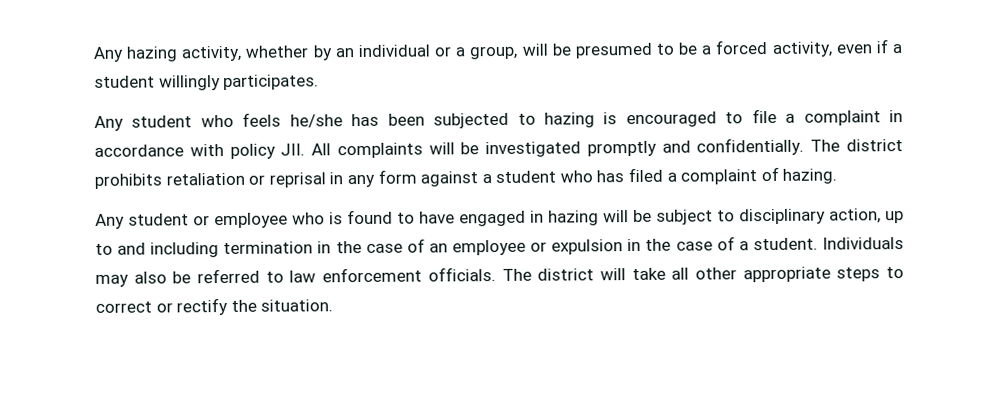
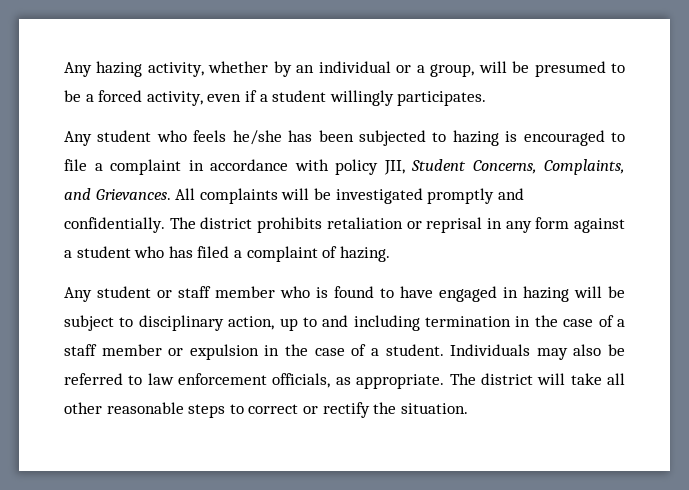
[280,143,306,156] JII. -> [383,159,625,175] [64,188,171,200] JII, Student Concerns, Complaints, and Grievances.
[214,212,288,229] employee -> [178,286,275,298] staff member
[428,239,526,256] an employee -> [616,319,625,327] [64,344,162,356] a staff member
[427,267,496,282] officials. -> [272,373,445,389] officials, as appropriate.
[742,266,831,283] appropriate -> [106,402,184,414] reasonable

